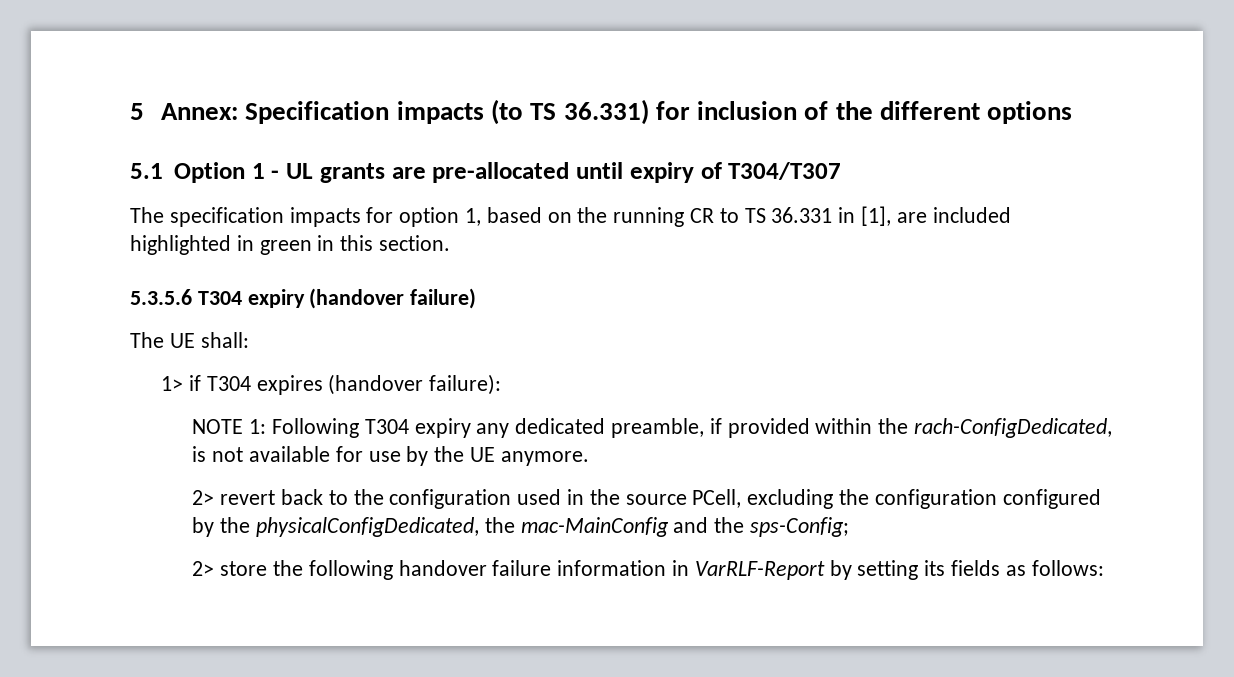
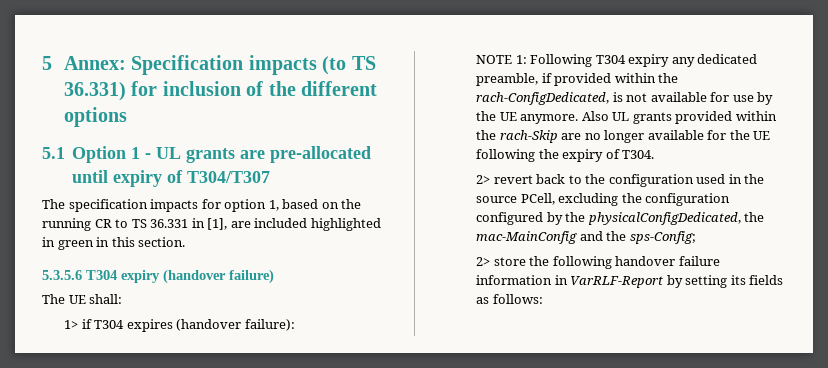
(589, 458) none -> [581,111,777,124] [476,130,771,143] [476,149,655,162] Also UL grants provided within the rach-Skip are no longer available for the UE following the expiry of T304.

